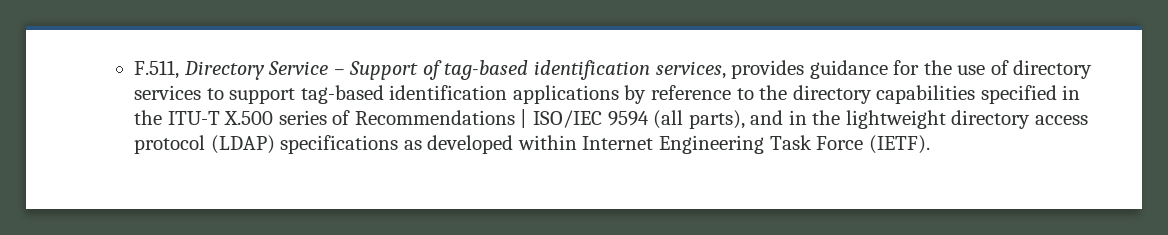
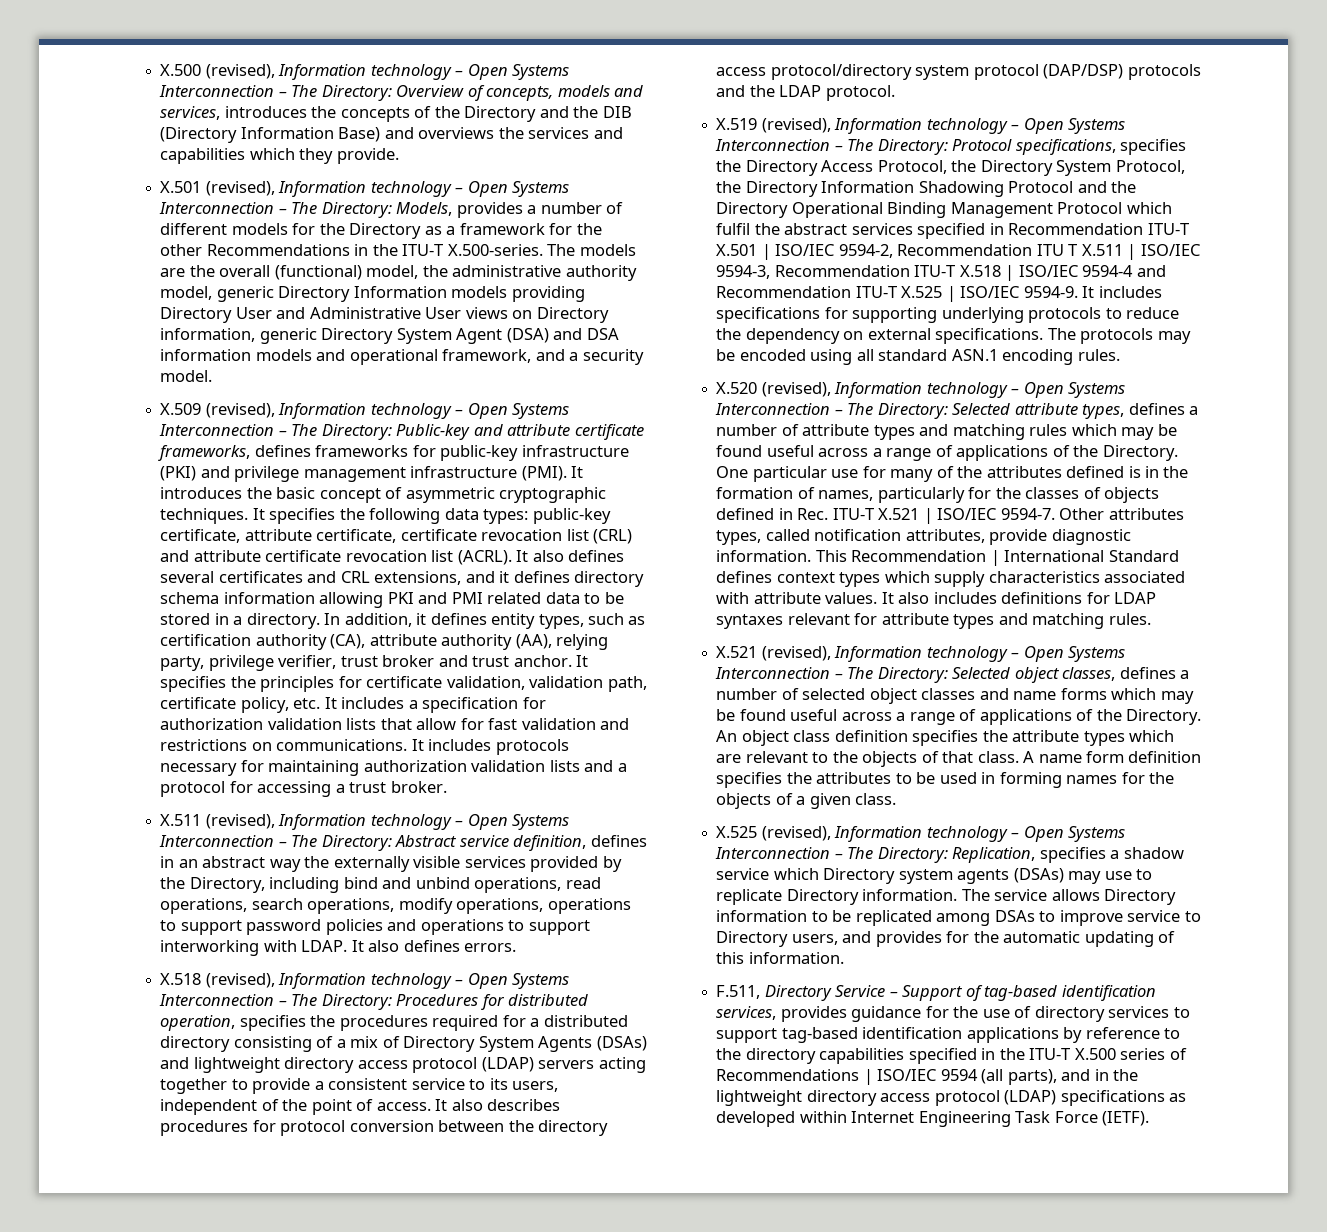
(134, 69) none -> [160,64,570,80] [159,85,644,101] [160,106,632,122] [160,127,623,143] [160,148,399,164] [160,181,570,197] [159,202,624,218] [160,223,602,239] [160,244,636,256] [160,265,637,281] [160,286,585,302] [160,307,609,323] [160,328,619,344] [160,349,644,365] [160,370,213,382] [160,403,570,419] [159,424,644,440] [158,445,629,461] [160,466,584,482] [160,487,607,503] [160,508,611,524] [160,529,633,544] [160,550,625,565] [160,571,645,587] [160,592,624,608] [160,613,646,629] [160,634,609,650] [160,655,589,671] [160,676,647,692] [160,697,546,713] [160,718,630,730] [160,739,569,755] [160,760,627,776] [160,781,447,797] [160,814,570,830] [159,835,647,851] [160,856,622,872] [160,877,601,893] [160,898,631,914] [160,919,590,935] [160,940,517,956] [160,973,570,989] [159,994,589,1010] [160,1015,628,1031] [160,1036,647,1052] [160,1057,646,1073] [160,1078,559,1094] [160,1099,561,1115] [160,1120,609,1136] [716,64,1201,80] [716,85,895,101] [716,118,1126,134] [715,139,1187,155] [716,160,1185,176] [716,181,1137,197] [716,202,1172,218] [716,223,1189,239] [716,244,1200,260] [716,265,1166,281] [716,286,1162,302] [716,307,1180,323] [716,328,1191,344] [716,349,1120,365] [716,382,1126,398] [715,403,1199,419] [716,424,1177,440] [716,445,1178,461] [716,466,1189,482] [716,487,1160,503] [716,508,1184,524] [716,529,1131,545] [716,550,1179,566] [716,571,1186,587] [716,592,1157,604] [716,613,1151,629] [716,646,1126,662] [715,667,1190,683] [716,688,1194,704] [716,709,1202,725] [716,730,1175,746] [716,751,1202,767] [716,772,1175,788] [716,793,897,809] [716,826,1126,842] [715,847,1184,863] [716,868,1153,884] [716,889,1177,905] [716,910,1201,926] [716,931,1176,947] [716,952,844,964] X.500 (revised), Information technology – Open Systems Interconnection – The Directory: Overview of concepts, models and services, introduces the concepts of the Directory and the DIB (Directory Information Base) and overviews the services and capabilities which they provide. // X.501 (revised), Information technology – Open Systems Interconnection – The Directory: Models, provides a number of different models for the Directory as a framework for the other Recommendations in the ITU-T X.500-series. The models are the overall (functional) model, the administrative authority model, generic Directory Information models providing Directory User and Administrative User views on Directory information, generic Directory System Agent (DSA) and DSA information models and operational framework, and a security model. // X.509 (revised), Information technology – Open Systems Interconnection – The Directory: Public-key and attribute certificate frameworks, defines frameworks for public-key infrastructure (PKI) and privilege management infrastructure (PMI). It introduces the basic concept of asymmetric cryptographic techniques. It specifies the following data types: public-key certificate, attribute certificate, certificate revocation list (CRL) and attribute certificate revocation list (ACRL). It also defines several certificates and CRL extensions, and it defines directory schema information allowing PKI and PMI related data to be stored in a directory. In addition, it defines entity types, such as certification authority (CA), attribute authority (AA), relying party, privilege verifier, trust broker and trust anchor. It specifies the principles for certificate validation, validation path, certificate policy, etc. It includes a specification for authorization validation lists that allow for fast validation and restrictions on communications. It includes protocols necessary for maintaining authorization validation lists and a protocol for accessing a trust broker. // X.511 (revised), Information technology – Open Systems Interconnection – The Directory: Abstract service definition, defines in an abstract way the externally visible services provided by the Directory, including bind and unbind operations, read operations, search operations, modify operations, operations to support password policies and operations to support interworking with LDAP. It also defines errors. // X.518 (revised), Information technology – Open Systems Interconnection – The Directory: Procedures for distributed operation, specifies the procedures required for a distributed directory consisting of a mix of Directory System Agents (DSAs) and lightweight directory access protocol (LDAP) servers acting together to provide a consistent service to its users, independent of the point of access. It also describes procedures for protocol conversion between the directory access protocol/directory system protocol (DAP/DSP) protocols and the LDAP protocol. // X.519 (revised), Information technology – Open Systems Interconnection – The Directory: Protocol specifications, specifies the Directory Access Protocol, the Directory System Protocol, the Directory Information Shadowing Protocol and the Directory Operational Binding Management Protocol which fulfil the abstract services specified in Recommendation ITU-T X.501 | ISO/IEC 9594-2, Recommendation ITU T X.511 | ISO/IEC 9594-3, Recommendation ITU-T X.518 | ISO/IEC 9594-4 and Recommendation ITU-T X.525 | ISO/IEC 9594-9. It includes specifications for supporting underlying protocols to reduce the dependency on external specifications. The protocols may be encoded using all standard ASN.1 encoding rules. // X.520 (revised), Information technology – Open Systems Interconnection – The Directory: Selected attribute types, defines a number of attribute types and matching rules which may be found useful across a range of applications of the Directory. One particular use for many of the attributes defined is in the formation of names, particularly for the classes of objects defined in Rec. ITU-T X.521 | ISO/IEC 9594-7. Other attributes types, called notification attributes, provide diagnostic information. This Recommendation | International Standard defines context types which supply characteristics associated with attribute values. It also includes definitions for LDAP syntaxes relevant for attribute types and matching rules. // X.521 (revised), Information technology – Open Systems Interconnection – The Directory: Selected object classes, defines a number of selected object classes and name forms which may be found useful across a range of applications of the Directory. An object class definition specifies the attribute types which are relevant to the objects of that class. A name form definition specifies the attributes to be used in forming names for the objects of a given class. // X.525 (revised), Information technology – Open Systems Interconnection – The Directory: Replication, specifies a shadow service which Directory system agents (DSAs) may use to replicate Directory information. The service allows Directory information to be replicated among DSAs to improve service to Directory users, and provides for the automatic updating of this information. //

